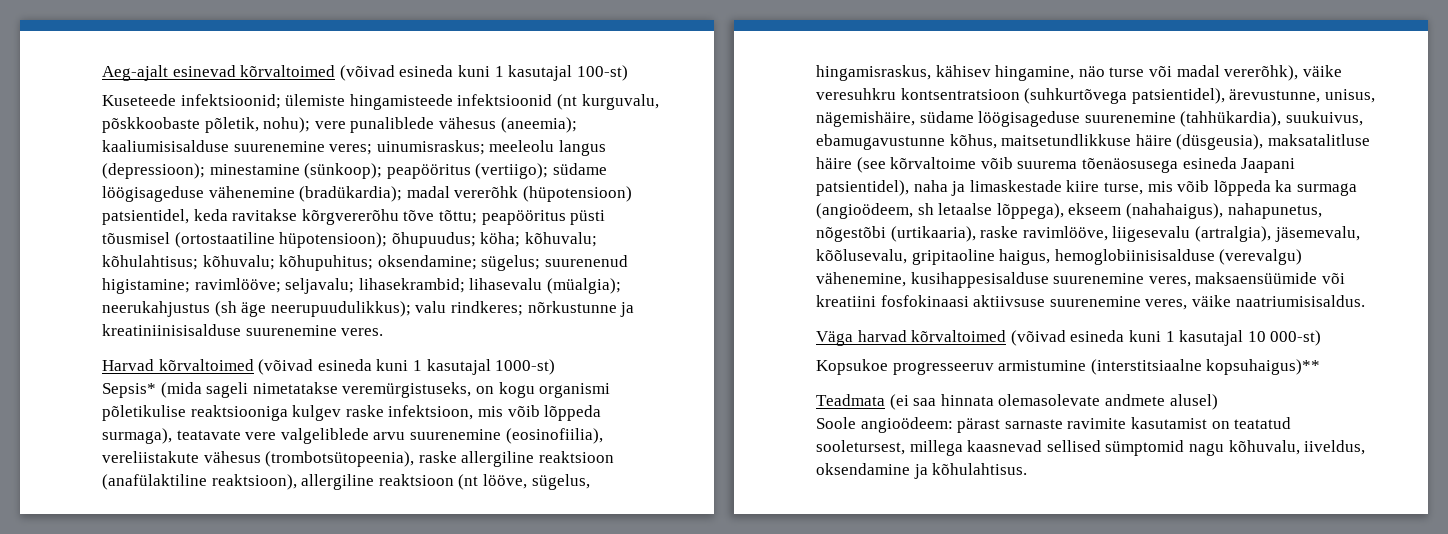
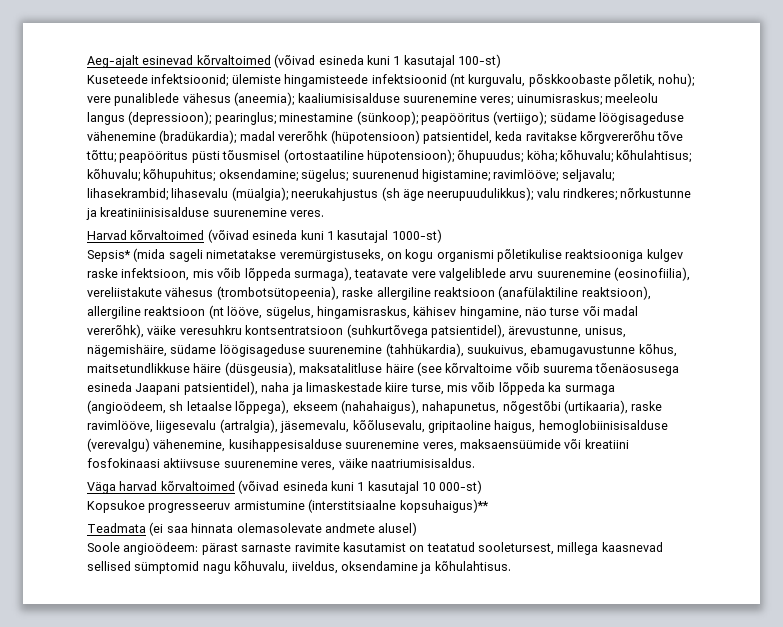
(205, 171) none -> [214,112,276,125] pearinglus;

